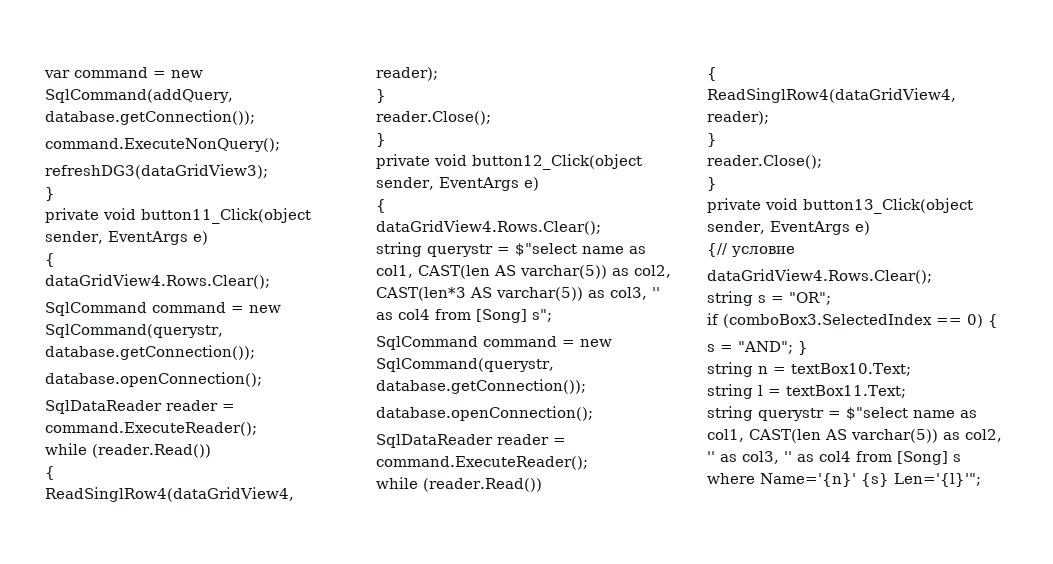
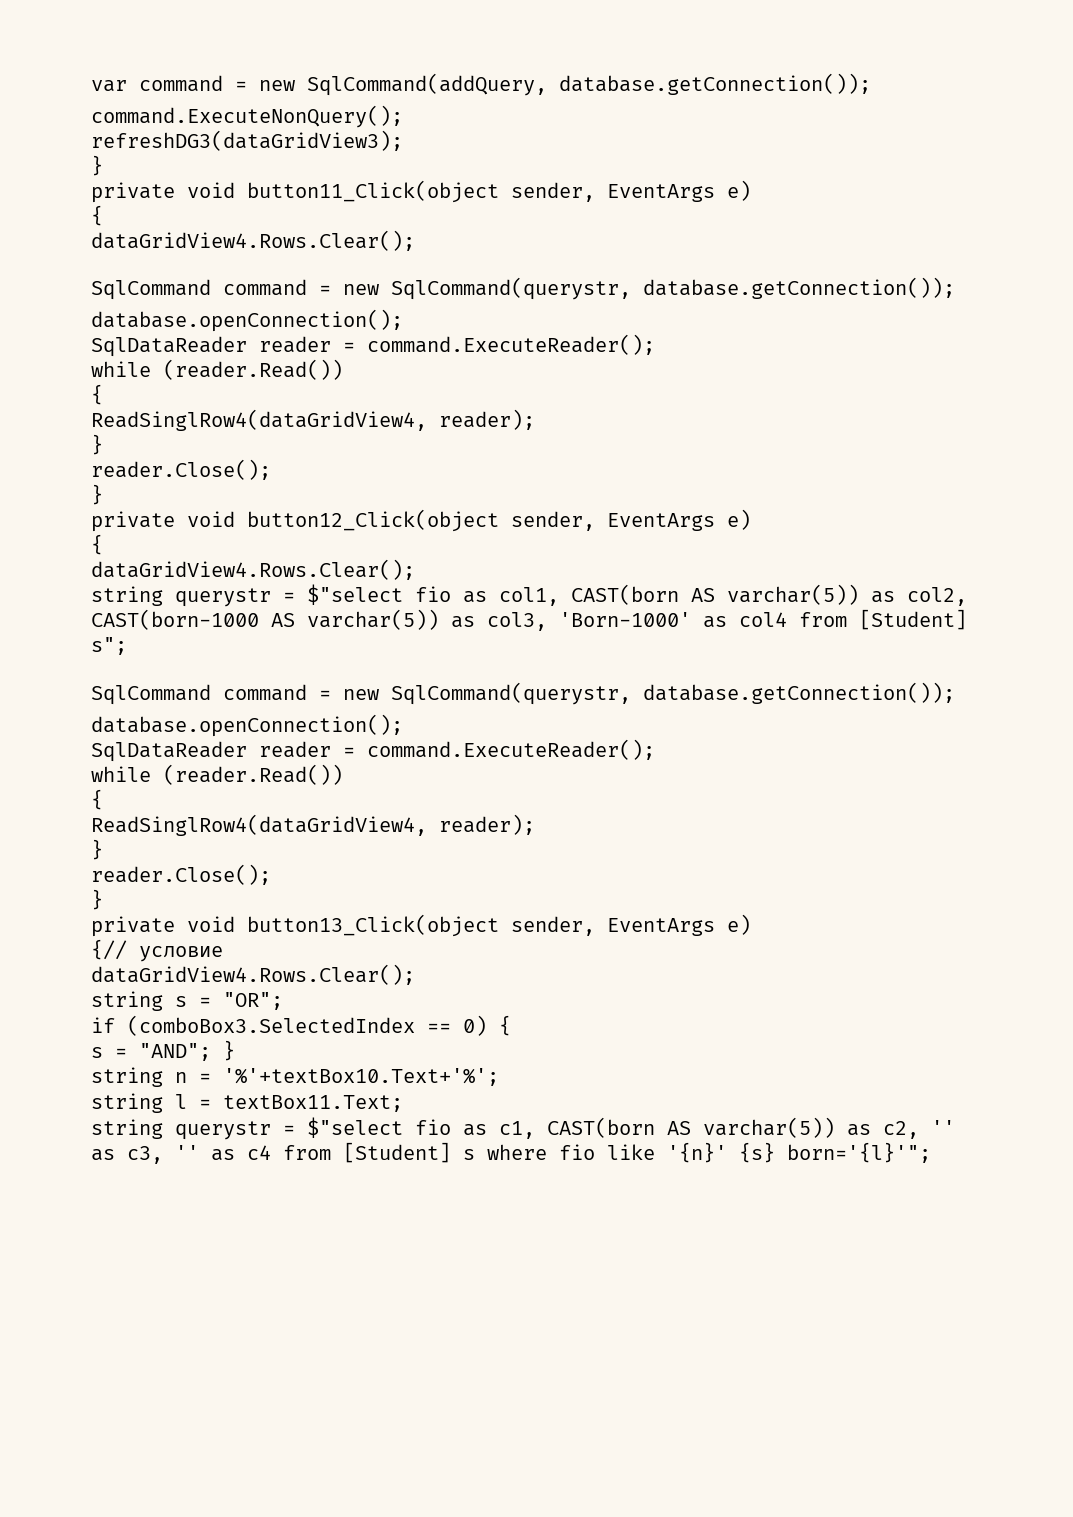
[582,246,646,254] [376,265,671,279] [376,287,466,301] name as col1, CAST(len AS varchar(5)) as col2, CAST(len*3 -> [415,584,967,606] [91,609,259,630] fio as col1, CAST(born AS varchar(5)) as col2, CAST(born-1000
[652,287,660,298] [376,309,527,323] '' as col4 from [Song] -> [559,609,967,630] 'Born-1000' as col4 from [Student]
[791,363,911,376] textBox10.Text; -> [223,1068,499,1086] '%'+textBox10.Text+'%';
[913,410,977,418] [707,429,1002,443] [707,451,961,465] [707,473,981,487] name as col1, CAST(len AS varchar(5)) as col2, '' as col3, '' as col4 from [Song] s where Name='{n}' {s} Len='{l}'"; -> [415,1117,955,1139] [91,1142,931,1164] fio as c1, CAST(born AS varchar(5)) as c2, '' as c3, '' as c4 from [Student] s where fio like '{n}' {s} born='{l}'";

